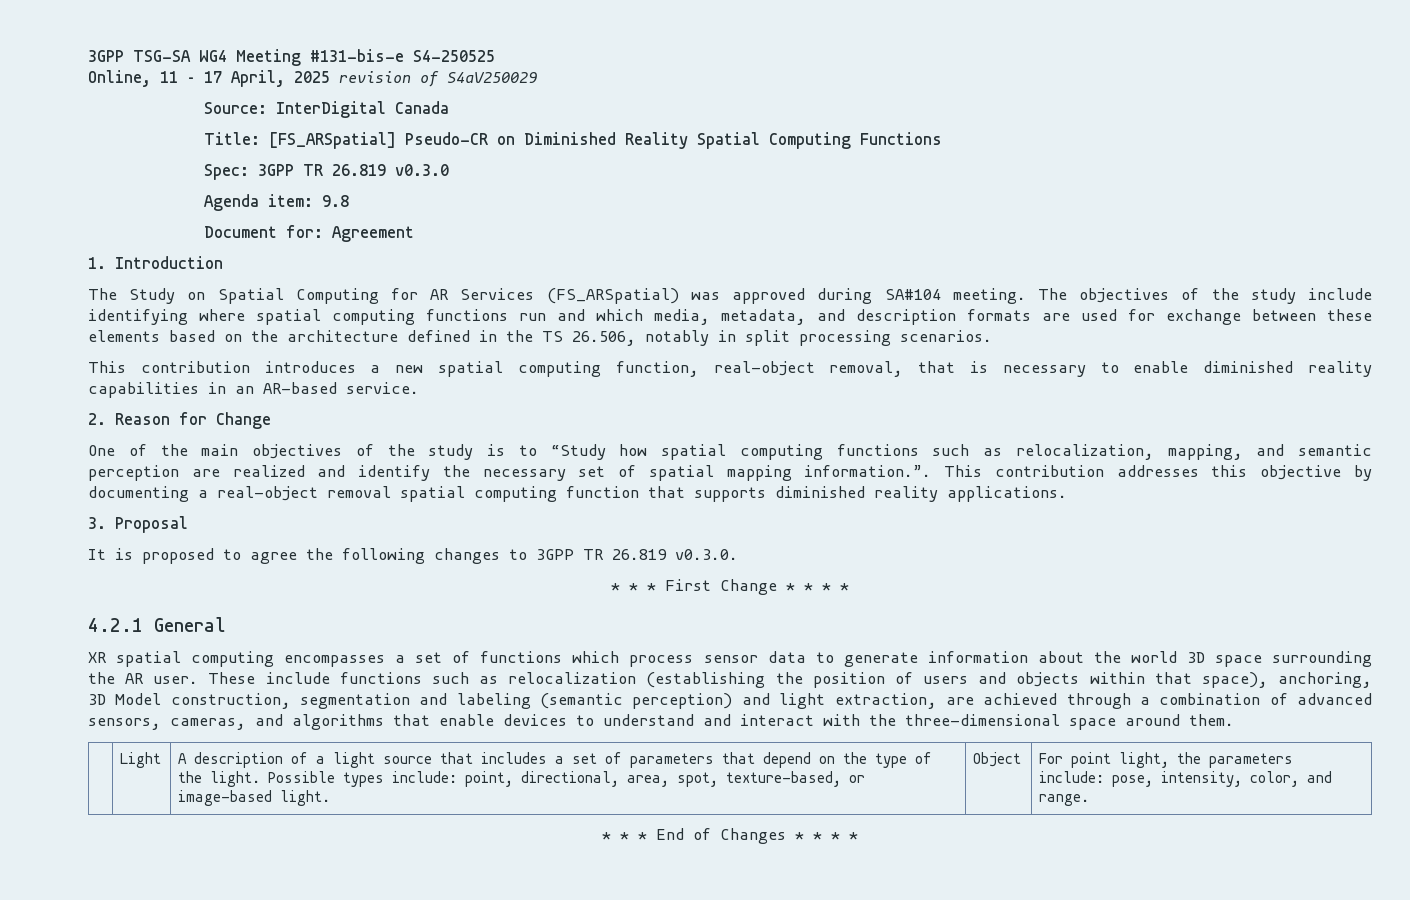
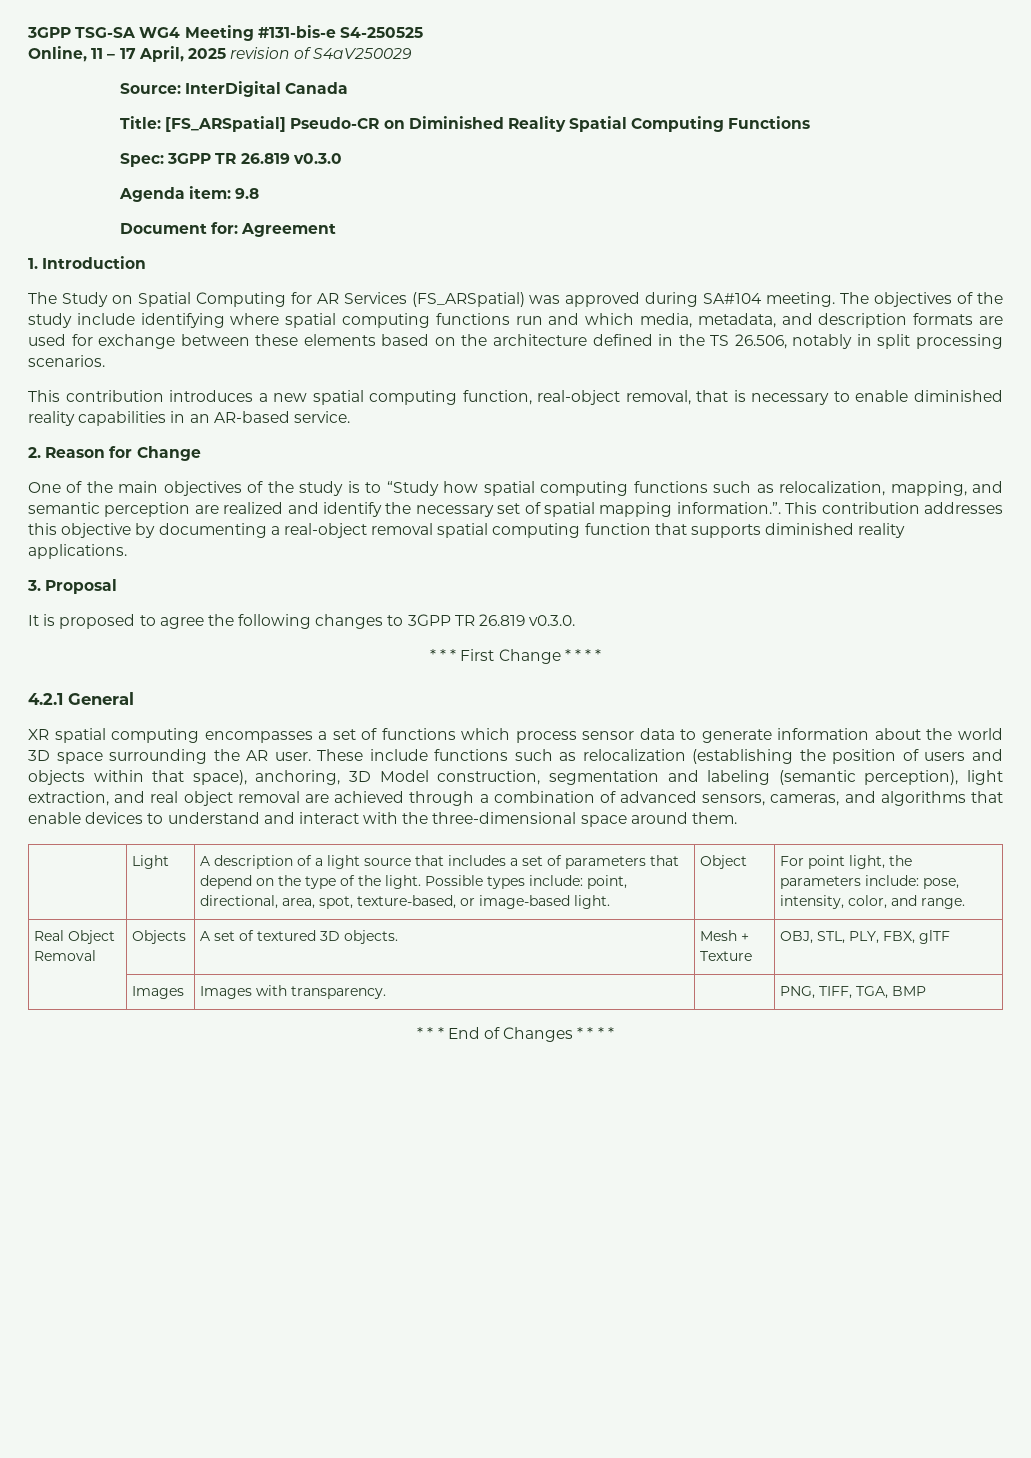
[632,693,937,709] perception) and light extraction, -> [864,770,1004,785] [28,791,300,806] perception), light extraction, and real object removal
(1090, 800) none -> [34,930,116,944] [34,950,97,961] [132,930,187,944] [200,930,399,944] [700,930,750,941] [700,951,753,961] [780,930,951,944] [132,986,185,999] [200,985,387,999] [780,986,927,999] // Real Object Removal | Objects | A set of textured 3D objects. | Mesh + Texture | OBJ, STL, PLY, FBX, glTF // | Images | Images with transparency. | | PNG, TIFF, TGA, BMP

